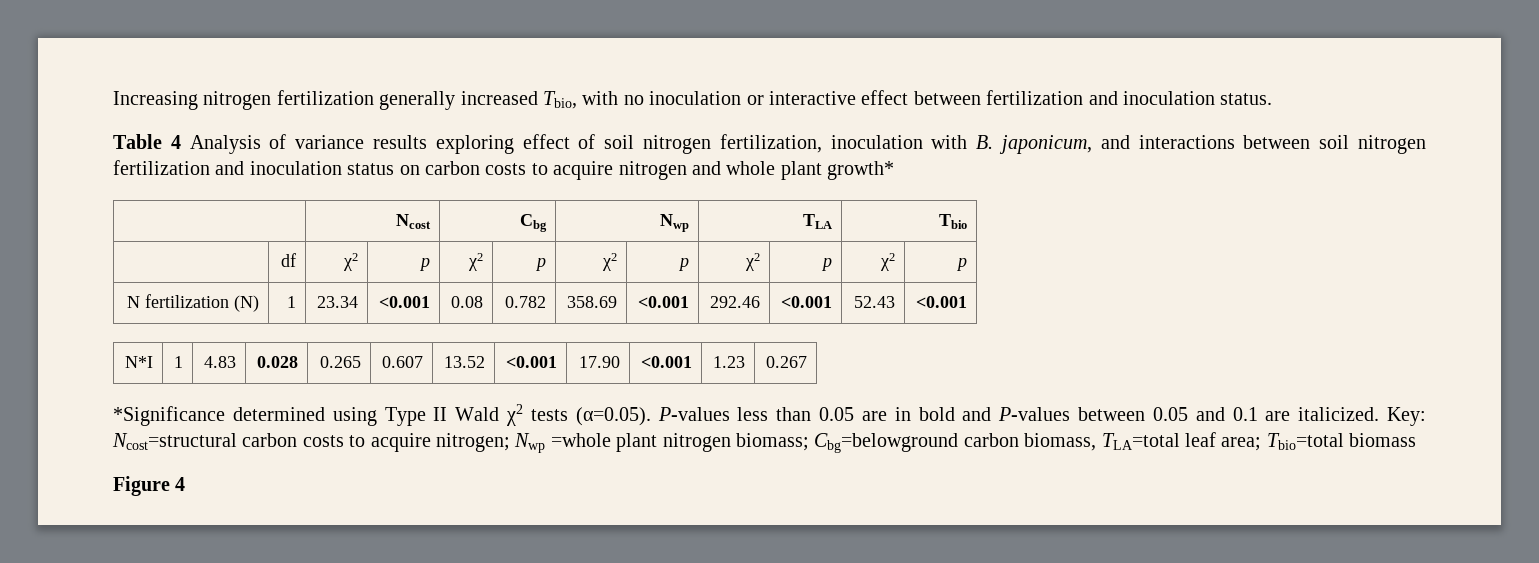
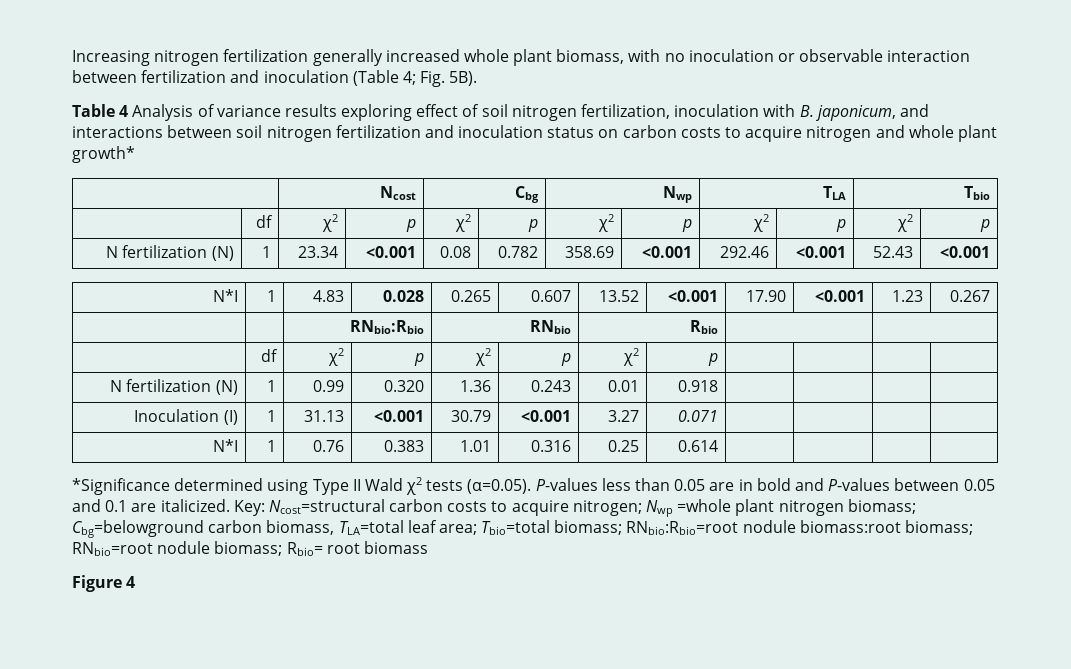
[543,91,577,109] Tbio, -> [463,49,625,66] whole plant biomass,
[768,90,909,105] interactive effect -> [799,49,971,62] observable interaction
[1220,93,1273,105] status. -> [352,70,478,87] (Table 4; Fig. 5B).
(807, 362) none -> [349,320,424,334] [529,320,571,334] [689,320,718,334] [260,349,278,362] [327,348,344,366] [413,353,424,366] [474,348,491,366] [560,353,571,366] [622,348,639,366] [707,353,718,366] [110,379,238,395] [266,380,276,392] [312,380,344,392] [383,380,424,392] [459,380,491,392] [530,380,571,392] [607,380,639,392] [677,380,718,392] [134,409,238,425] [266,410,276,422] [303,410,344,422] [373,410,424,422] [450,410,491,422] [520,410,571,422] [607,410,639,422] [677,410,718,422] [212,439,238,452] [266,440,276,452] [312,440,344,452] [383,440,424,452] [459,440,491,452] [530,440,571,452] [607,440,639,452] [677,440,718,452] // | | RNbio:Rbio | RNbio | Rbio | | // | df | χ2 | p | χ2 | p | χ2 | p | | | | // N fertilization (N) | 1 | 0.99 | 0.320 | 1.36 | 0.243 | 0.01 | 0.918 | | | | // Inoculation (I) | 1 | 31.13 | <0.001 | 30.79 | <0.001 | 3.27 | 0.071 | | | | // N*I | 1 | 0.76 | 0.383 | 1.01 | 0.316 | 0.25 | 0.614 | | | |
(1344, 441) none -> [554,520,974,535] [72,541,360,556] biomass; RNbio:Rbio=root nodule biomass:root biomass; RNbio=root nodule biomass; Rbio= root

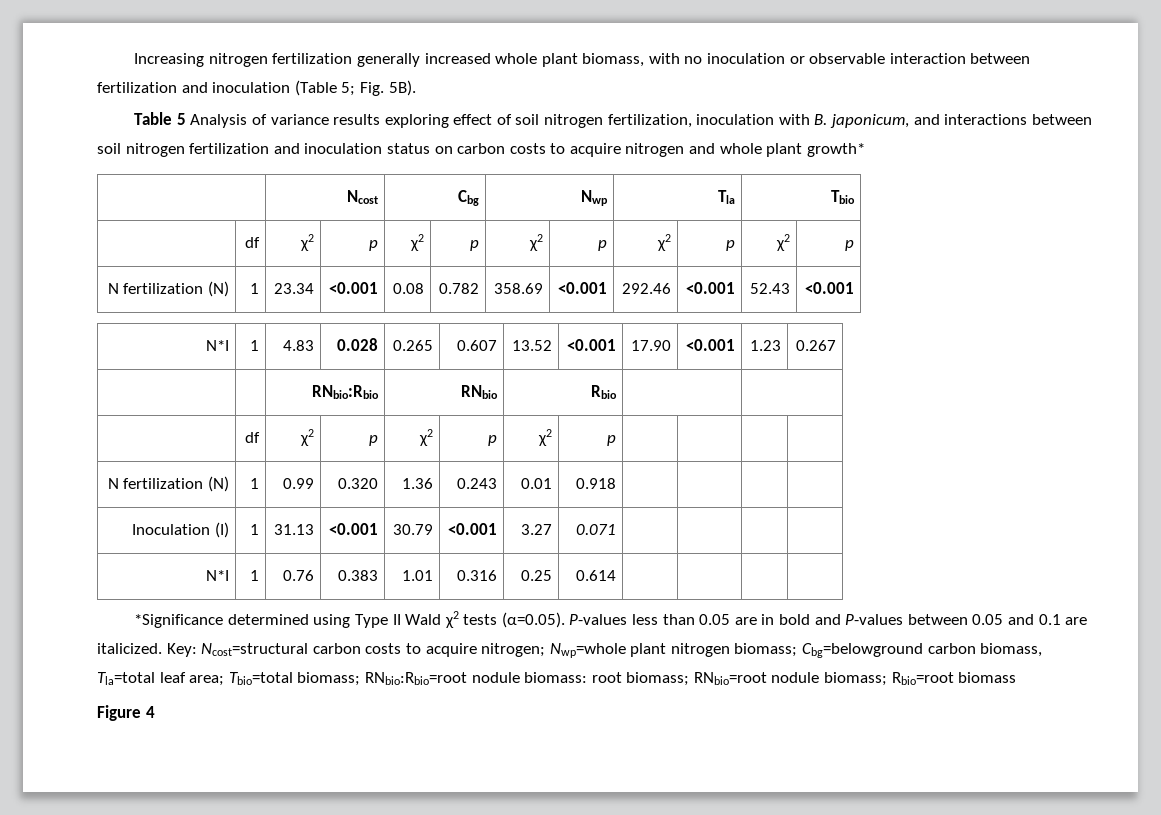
[402,71,416,85] 4; -> [341,82,356,96] 5;
[119,105,129,117] 4 -> [176,113,186,125] 5
[822,186,846,200] TLA -> [717,190,735,204] Tla
[646,499,732,517] Nwp =whole -> [549,643,626,658] Nwp=whole
[338,520,404,535] TLA=total -> [97,672,155,685] Tla=total
[799,520,901,533] biomass:root -> [524,672,622,683] biomass: root
[286,542,360,556] Rbio= root -> [891,672,954,685] Rbio=root

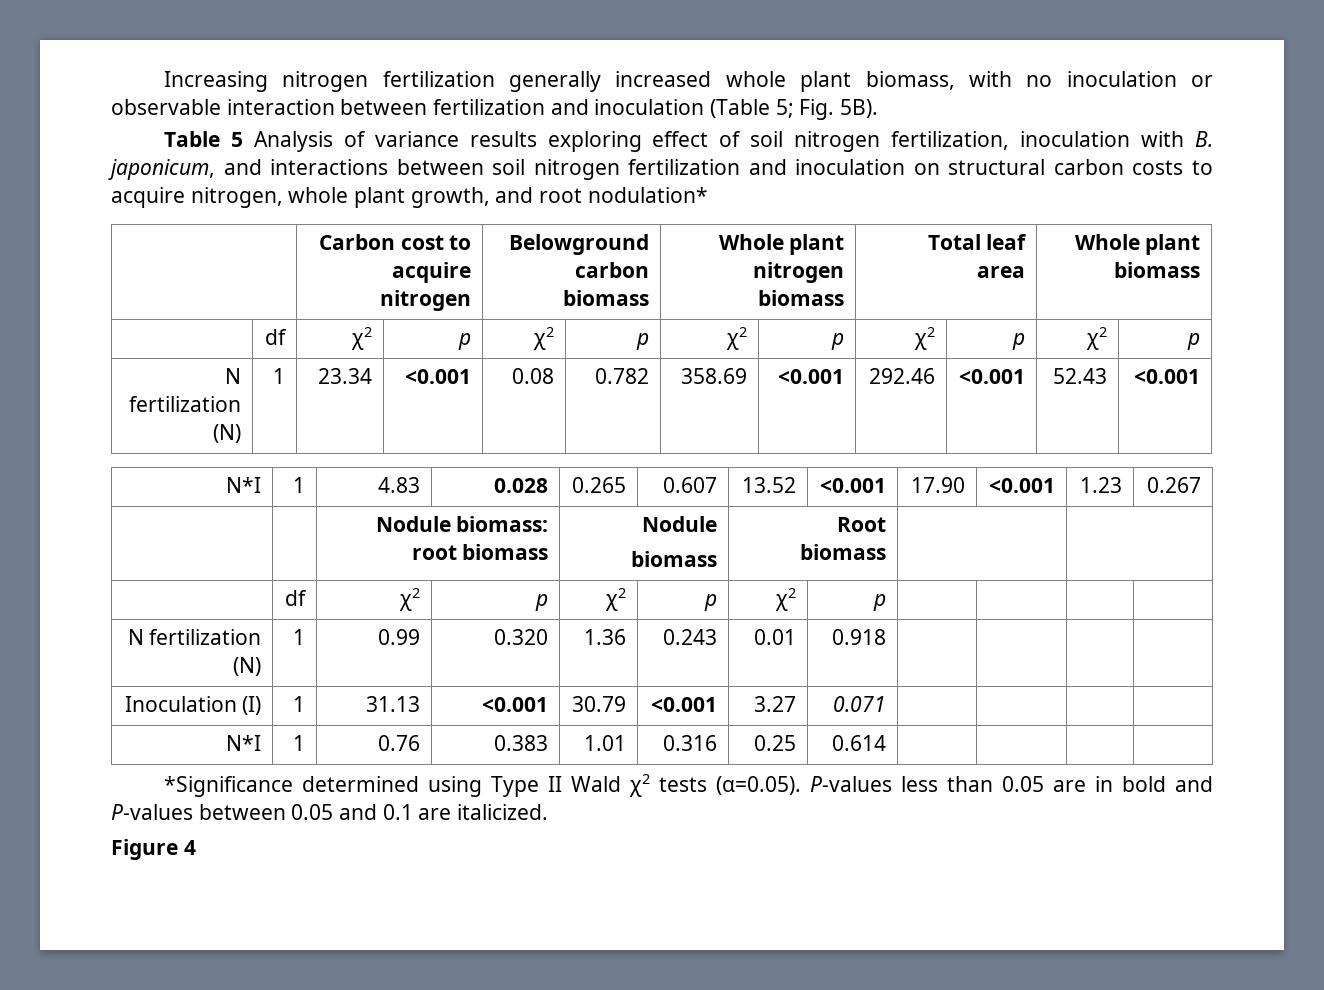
[386,143,865,157] [346,190,378,204] [457,190,479,206] [580,190,608,206] [717,190,735,204] [830,190,855,204] status on carbon costs to acquire nitrogen and whole plant growth* // | Ncost | Cbg | Nwp | Tla | Tbio -> [913,159,1213,175] [111,187,708,208] [318,234,472,250] [392,262,472,283] [380,290,472,311] [509,234,650,255] [575,262,650,278] [563,290,650,306] [718,234,845,255] [753,262,845,283] [758,290,845,306] [927,234,1028,250] [977,266,1026,278] [1074,234,1201,255] [1114,262,1201,278] on structural carbon costs to acquire nitrogen, whole plant growth, and root nodulation* // | Carbon cost to acquire nitrogen | Belowground carbon biomass | Whole plant nitrogen biomass | Total leaf // area | Whole plant biomass
[311,385,379,399] [460,385,498,399] [590,385,617,399] RNbio:Rbio | RNbio | Rbio -> [375,516,549,532] [411,544,549,560] [642,516,718,532] [631,551,718,567] [837,517,887,532] [800,544,887,560] Nodule biomass: root biomass | Nodule // biomass | Root // biomass
[166,643,1043,658] [97,672,1017,686] Key: Ncost=structural carbon costs to acquire nitrogen; Nwp=whole plant nitrogen biomass; Cbg=belowground carbon biomass, Tla=total leaf area; Tbio=total biomass; RNbio:Rbio=root nodule biomass: root biomass; RNbio=root nodule biomass; Rbio=root biomass -> (549, 812) none

